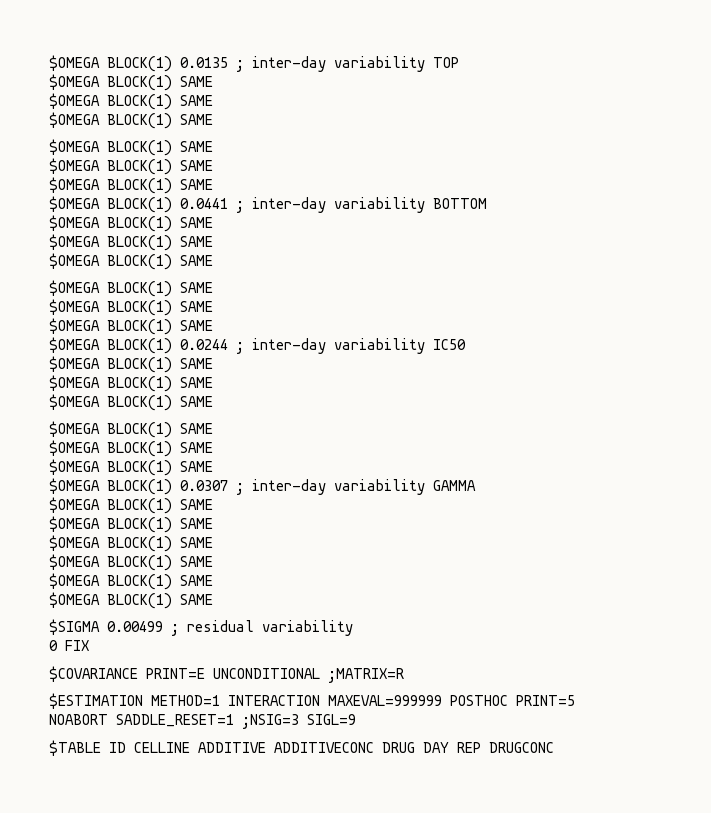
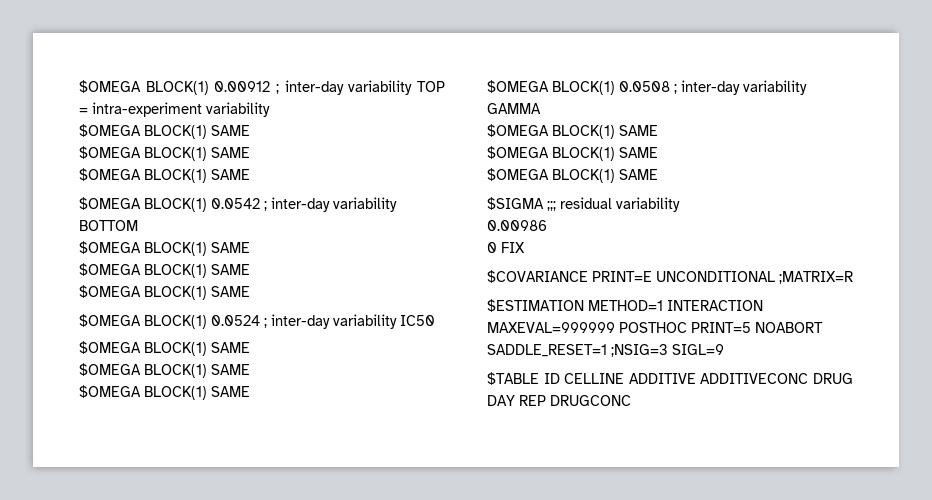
[49,55,228,72] $OMEGA BLOCK(1) 0.0135 -> [79,80,271,95] $OMEGA BLOCK(1) 0.00912
(459, 62) none -> [79,102,270,117] = intra-experiment variability
[180,141,213,152] [49,158,213,175] [49,177,213,194] [49,196,228,213] SAME // $OMEGA BLOCK(1) SAME // $OMEGA BLOCK(1) SAME // $OMEGA BLOCK(1) 0.0441 -> [211,198,260,209] 0.0542
[180,282,213,293] [49,299,213,316] [49,318,213,335] [49,337,228,354] SAME // $OMEGA BLOCK(1) SAME // $OMEGA BLOCK(1) SAME // $OMEGA BLOCK(1) 0.0244 -> [211,315,260,326] 0.0524
[180,423,213,434] [49,440,213,457] [49,459,213,476] [49,478,228,495] SAME // $OMEGA BLOCK(1) SAME // $OMEGA BLOCK(1) SAME // $OMEGA BLOCK(1) 0.0307 -> [619,81,670,92] 0.0508
[49,554,213,571] [49,573,213,590] [49,592,213,609] // $OMEGA BLOCK(1) SAME // $OMEGA BLOCK(1) SAME // $OMEGA BLOCK(1) SAME -> (658, 174) none
[107,621,179,636] 0.00499 ; -> [547,201,556,211] ;;;
(353, 628) none -> [487,220,547,231] // 0.00986

